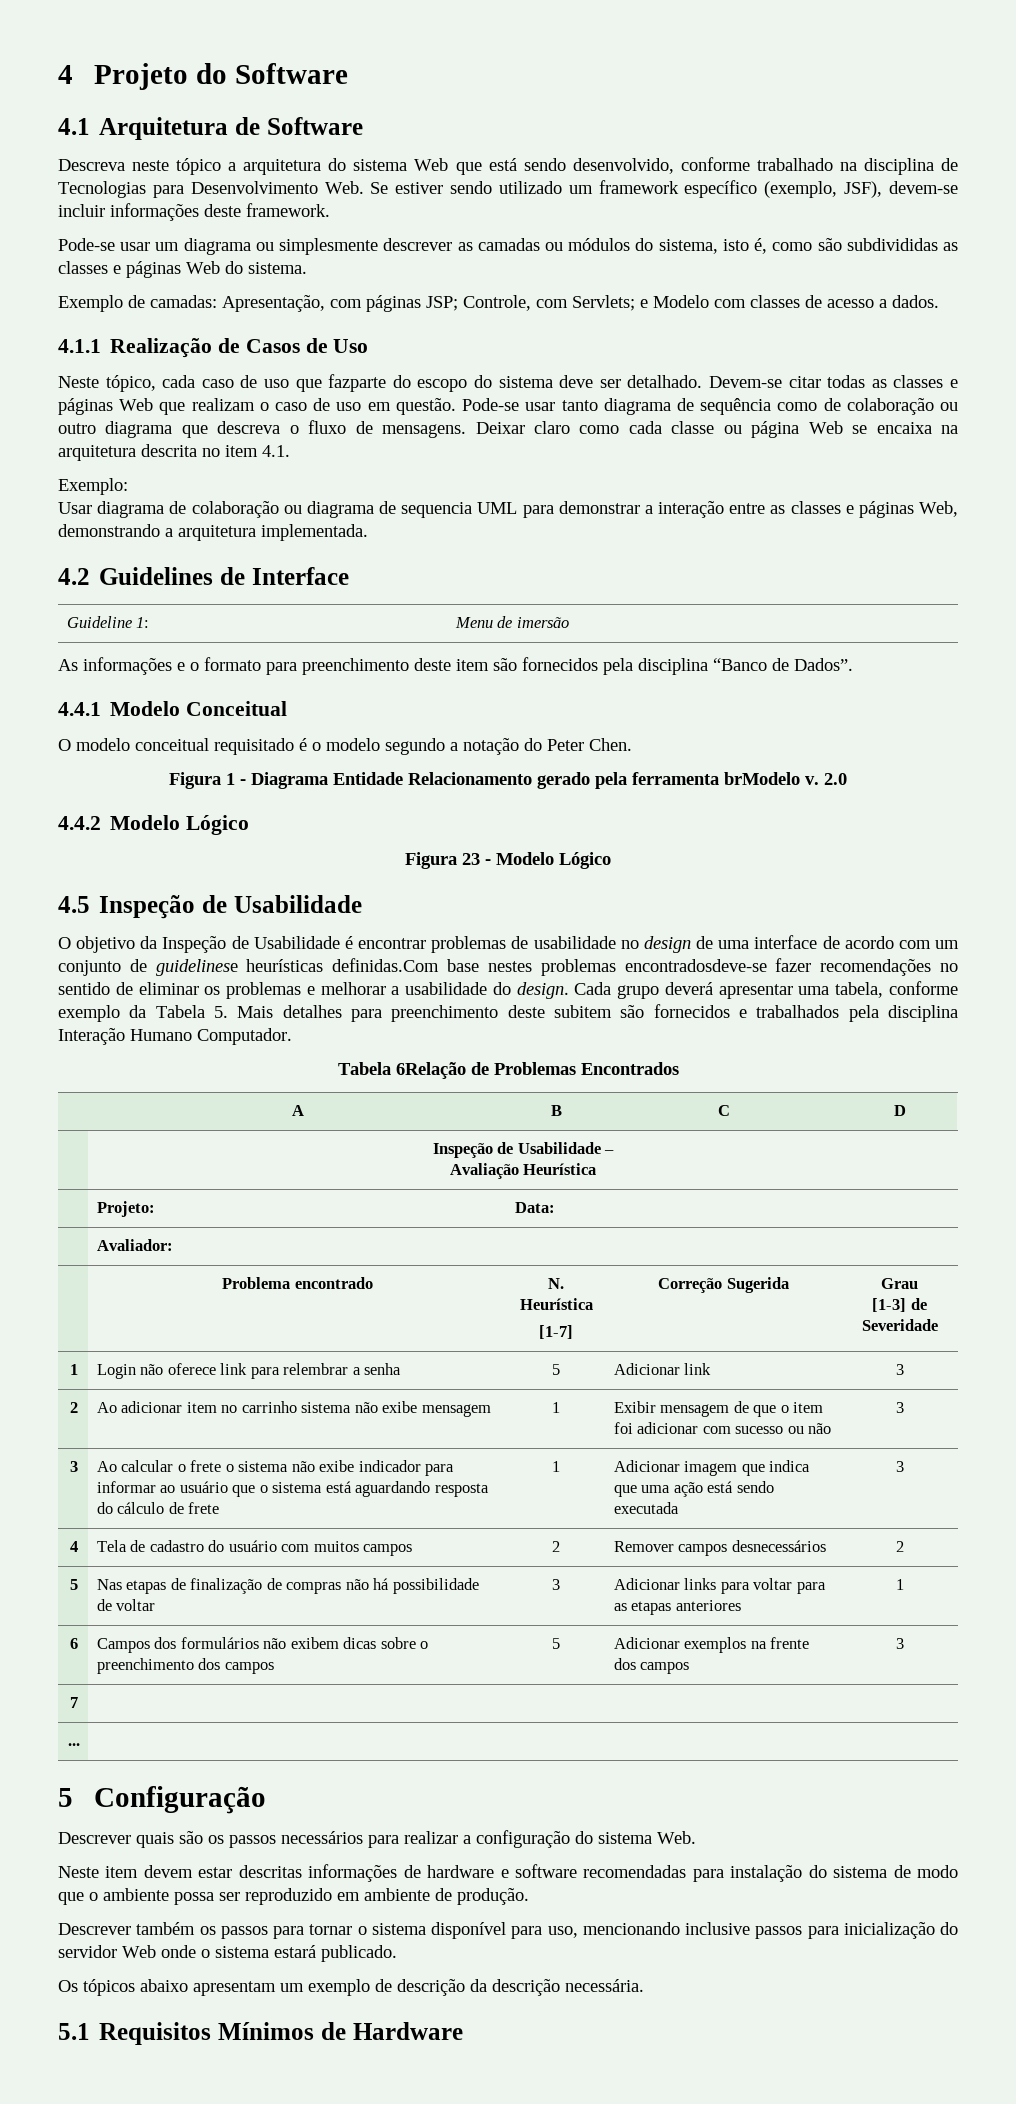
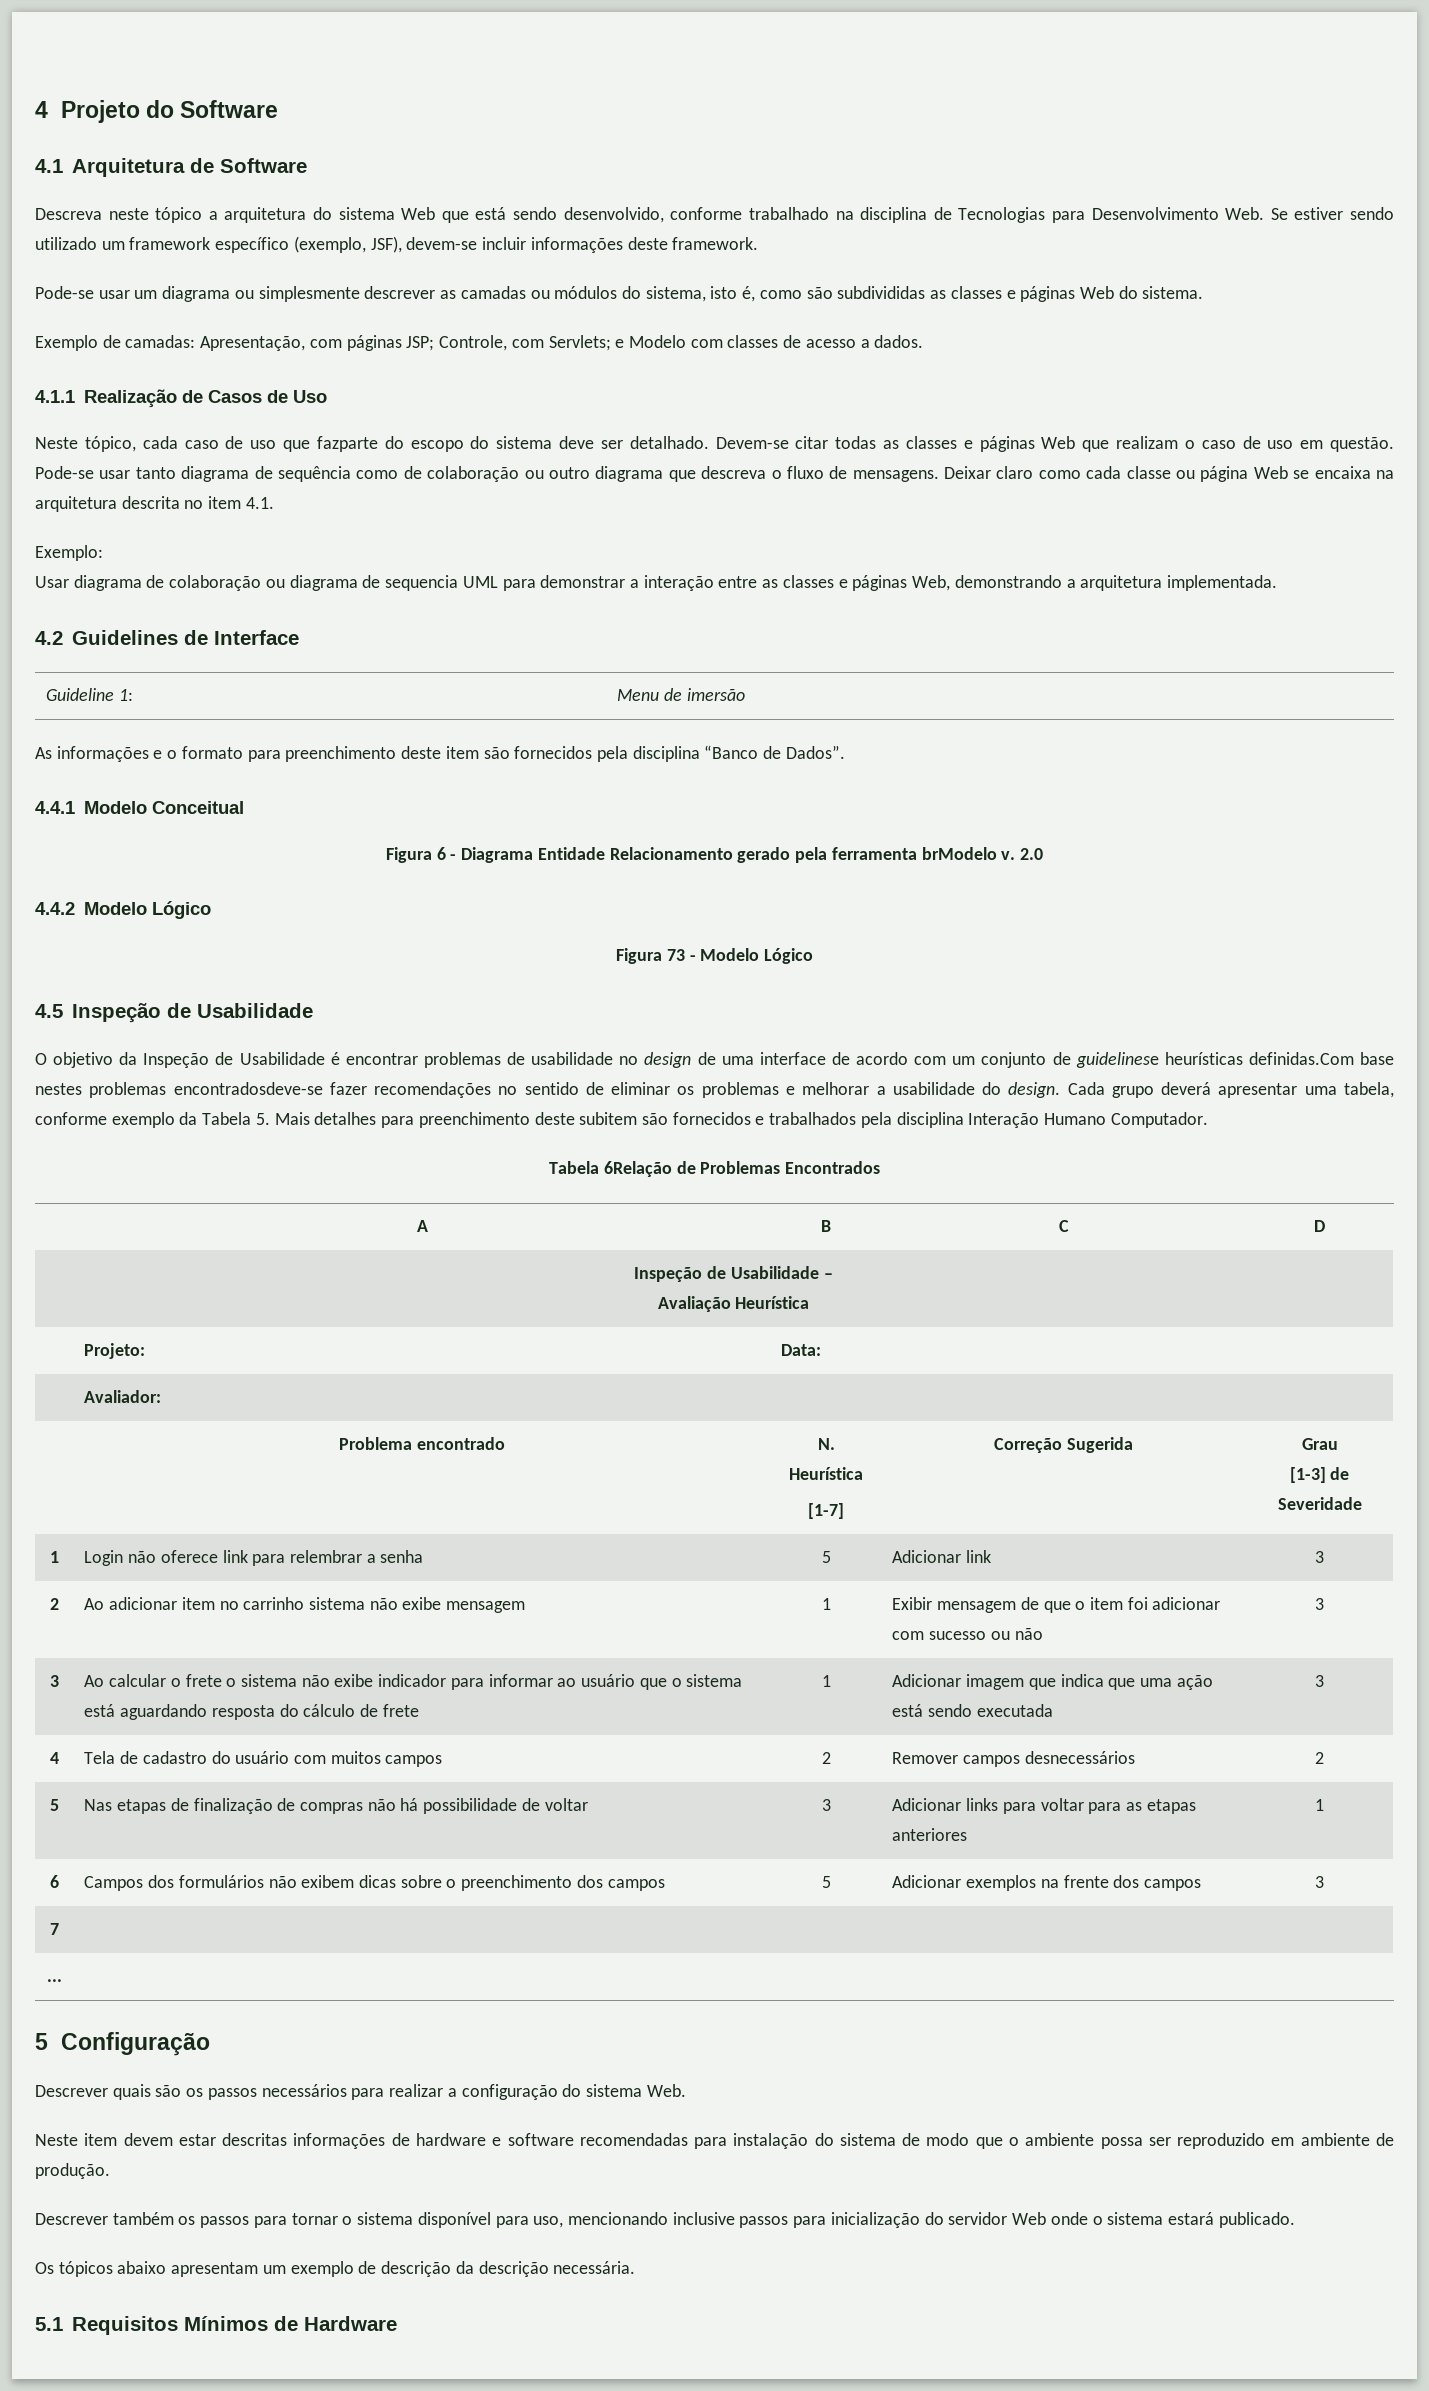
[58,738,632,755] [169,772,235,789] // O modelo conceitual requisitado é o modelo segundo a notação do Peter Chen. // Figura 1 -> [386,847,446,863] // Figura 6
[462,853,480,865] 23 -> [666,949,685,961] 73

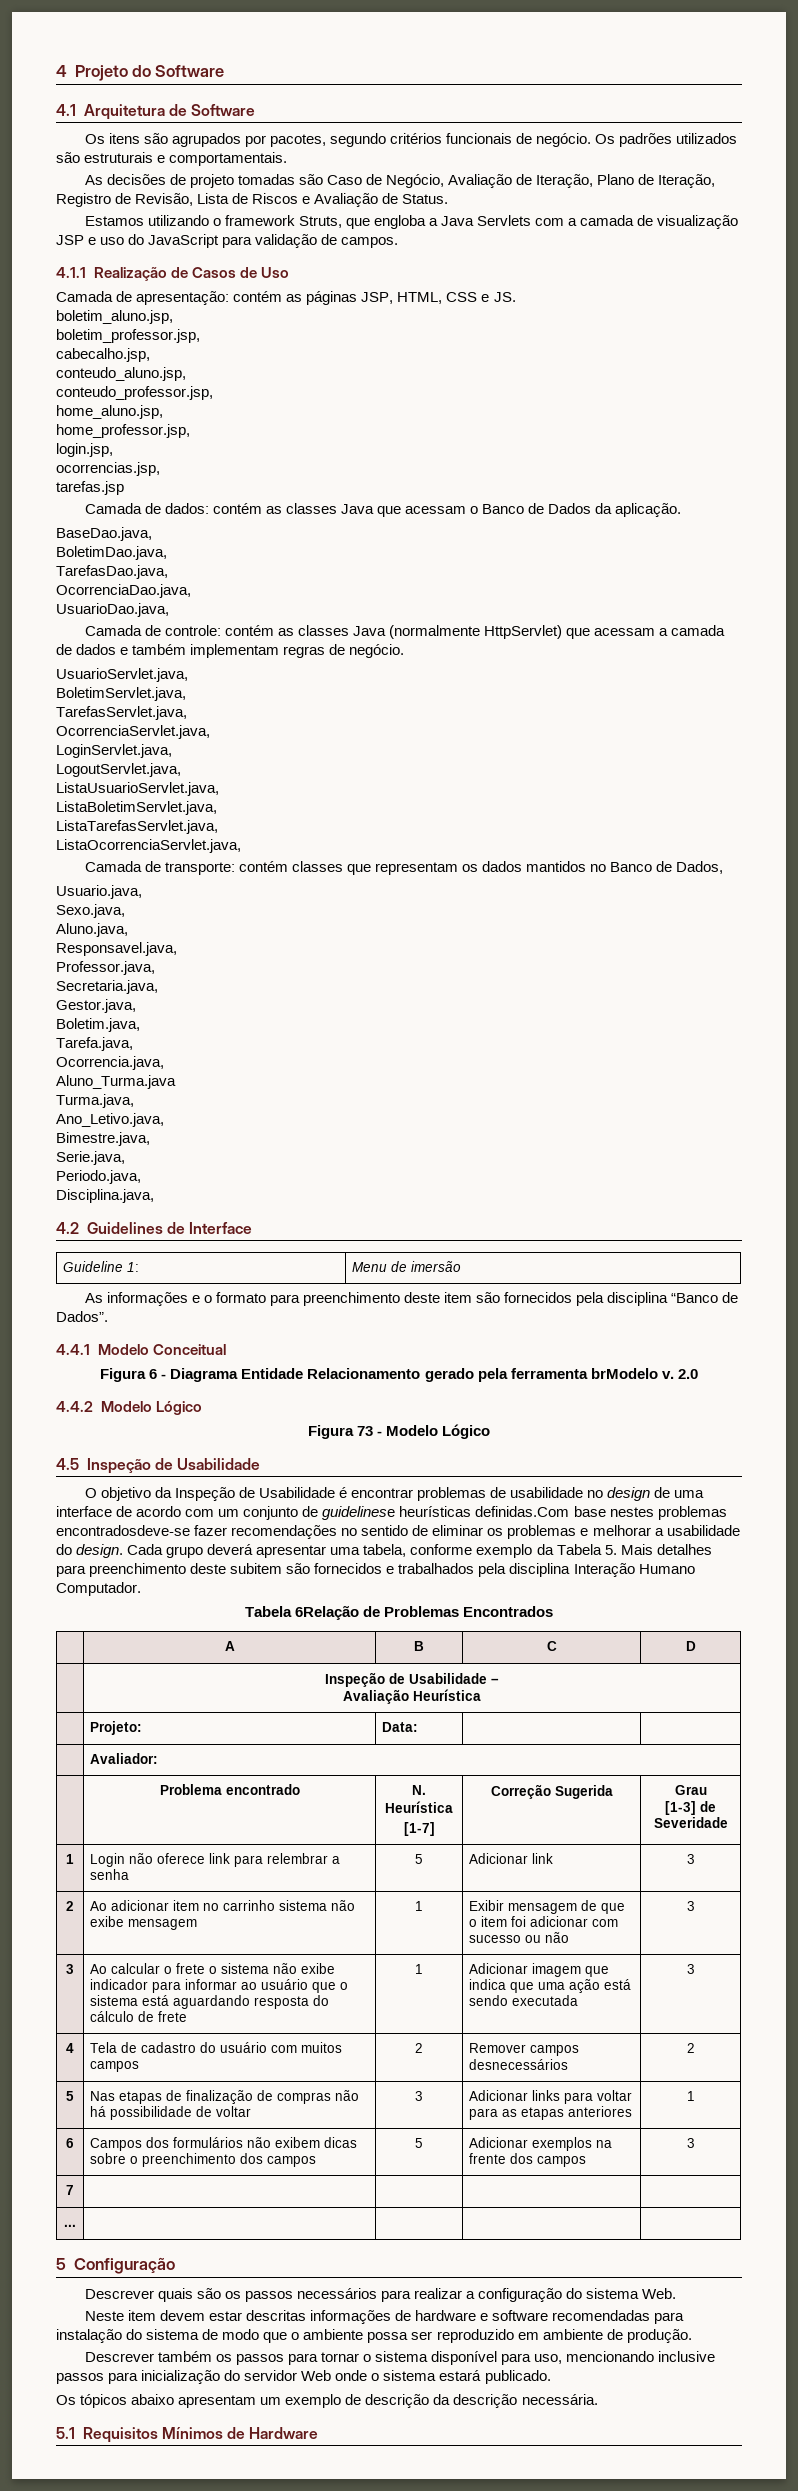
[35,207,1395,223] [35,236,759,253] [35,286,1204,302] [35,335,924,351] Descreva neste tópico a arquitetura do sistema Web que está sendo desenvolvido, conforme trabalhado na disciplina de Tecnologias para Desenvolvimento Web. Se estiver sendo utilizado um framework específico (exemplo, JSF), devem-se incluir informações deste framework. // Pode-se usar um diagrama ou simplesmente descrever as camadas ou módulos do sistema, isto é, como são subdivididas as classes e páginas Web do sistema. // Exemplo de camadas: Apresentação, com páginas JSP; Controle, com Servlets; e Modelo com classes de acesso a dados. -> [84,133,738,147] [56,152,288,166] [84,174,716,188] [56,193,449,207] [84,215,739,229] [56,234,399,248] Os itens são agrupados por pacotes, segundo critérios funcionais de negócio. Os padrões utilizados são estruturais e comportamentais. // As decisões de projeto tomadas são Caso de Negócio, Avaliação de Iteração, Plano de Iteração, Registro de Revisão, Lista de Riscos e Avaliação de Status. // Estamos utilizando o framework Struts, que engloba a Java Servlets com a camada de visualização JSP e uso do JavaScript para validação de campos.
[35,436,1394,452] [35,466,1394,482] [35,496,274,512] [35,545,103,561] [35,575,1277,591] Neste tópico, cada caso de uso que fazparte do escopo do sistema deve ser detalhado. Devem-se citar todas as classes e páginas Web que realizam o caso de uso em questão. Pode-se usar tanto diagrama de sequência como de colaboração ou outro diagrama que descreva o fluxo de mensagens. Deixar claro como cada classe ou página Web se encaixa na arquitetura descrita no item 4.1. // Exemplo: // Usar diagrama de colaboração ou diagrama de sequencia UML para demonstrar a interação entre as classes e páginas Web, demonstrando a arquitetura implementada. -> [56,291,516,305] [56,310,173,324] [56,329,200,343] [56,348,150,362] [56,367,186,381] [56,386,213,400] [56,405,163,419] [56,424,190,438] [56,443,113,457] [56,462,160,476] [56,481,124,495] [84,503,682,517] [56,527,152,541] [56,546,167,560] [56,565,168,579] [56,584,191,598] [56,603,169,617] [84,625,726,639] [56,644,405,658] [56,668,188,682] [56,687,186,701] [56,706,187,720] [56,725,210,739] [56,744,172,758] [56,763,181,777] [56,782,219,796] [56,801,217,815] [56,820,218,834] [56,839,241,853] [84,861,724,875] [56,885,142,899] [56,904,125,918] [56,923,128,937] [56,942,177,956] [56,961,155,975] [56,980,158,994] [56,999,136,1013] [56,1018,140,1032] [56,1037,133,1051] [56,1056,164,1070] [56,1075,176,1089] [56,1094,134,1108] [56,1113,164,1127] [56,1132,150,1146] [56,1151,125,1165] [56,1170,141,1184] [56,1189,154,1203] Camada de apresentação: contém as páginas JSP, HTML, CSS e JS. // boletim_aluno.jsp, // boletim_professor.jsp, // cabecalho.jsp, // conteudo_aluno.jsp, // conteudo_professor.jsp, // home_aluno.jsp, // home_professor.jsp, // login.jsp, // ocorrencias.jsp, // tarefas.jsp // Camada de dados: contém as classes Java que acessam o Banco de Dados da aplicação. // BaseDao.java, // BoletimDao.java, // TarefasDao.java, // OcorrenciaDao.java, // UsuarioDao.java, // Camada de controle: contém as classes Java (normalmente HttpServlet) que acessam a camada de dados e também implementam regras de negócio. // UsuarioServlet.java, // BoletimServlet.java, // TarefasServlet.java, // OcorrenciaServlet.java, // LoginServlet.java, // LogoutServlet.java, // ListaUsuarioServlet.java, // ListaBoletimServlet.java, // ListaTarefasServlet.java, // ListaOcorrenciaServlet.java, // Camada de transporte: contém classes que representam os dados mantidos no Banco de Dados, // Usuario.java, // Sexo.java, // Aluno.java, // Responsavel.java, // Professor.java, // Secretaria.java, // Gestor.java, // Boletim.java, // Tarefa.java, // Ocorrencia.java, // Aluno_Turma.java // Turma.java, // Ano_Letivo.java, // Bimestre.java, // Serie.java, // Periodo.java, // Disciplina.java,

